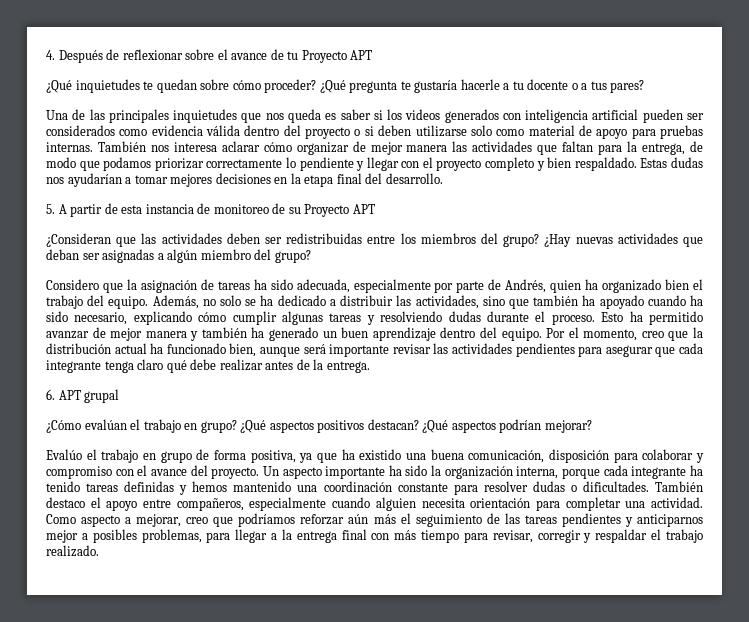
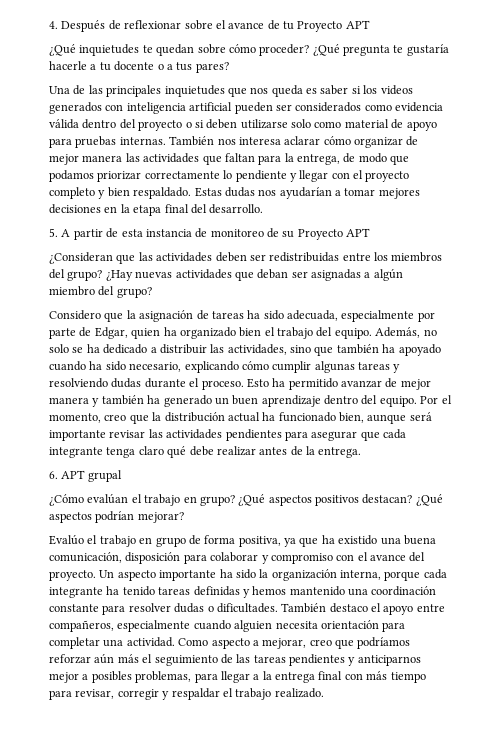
[505,279,547,293] Andrés, -> [94,327,128,339] Edgar,

